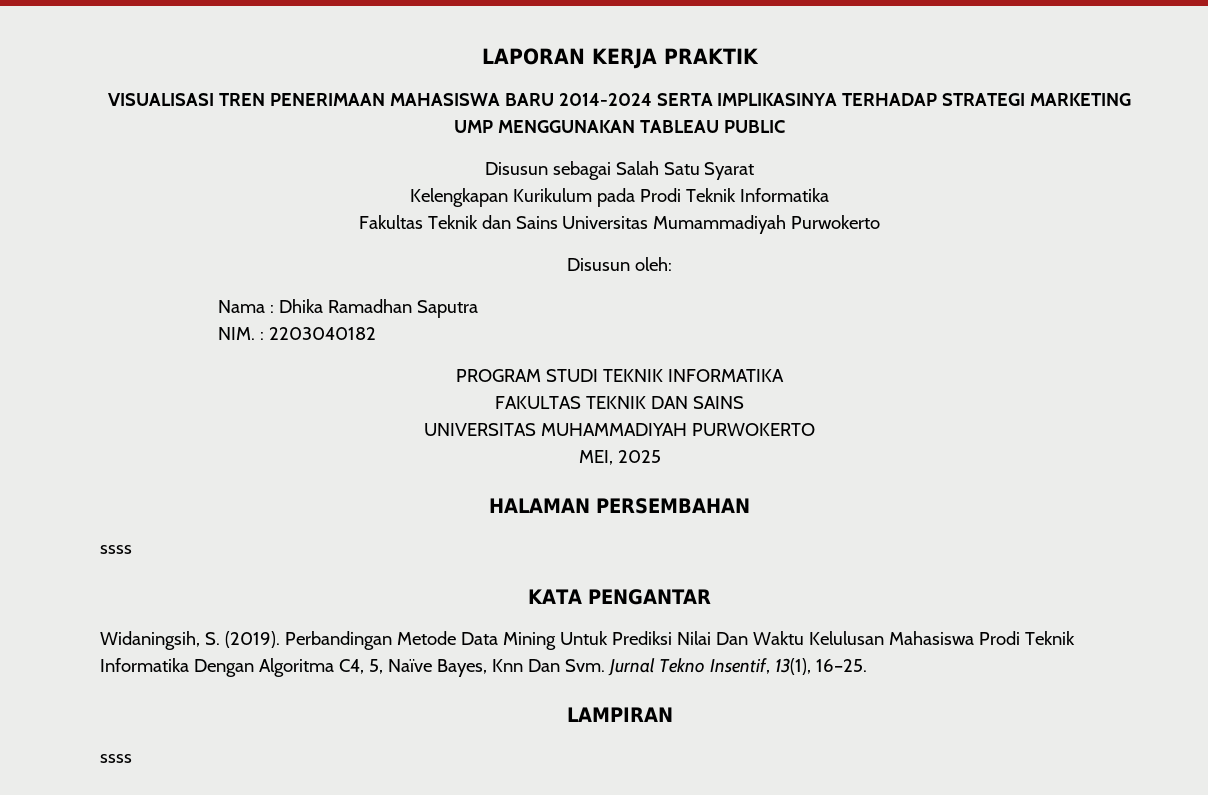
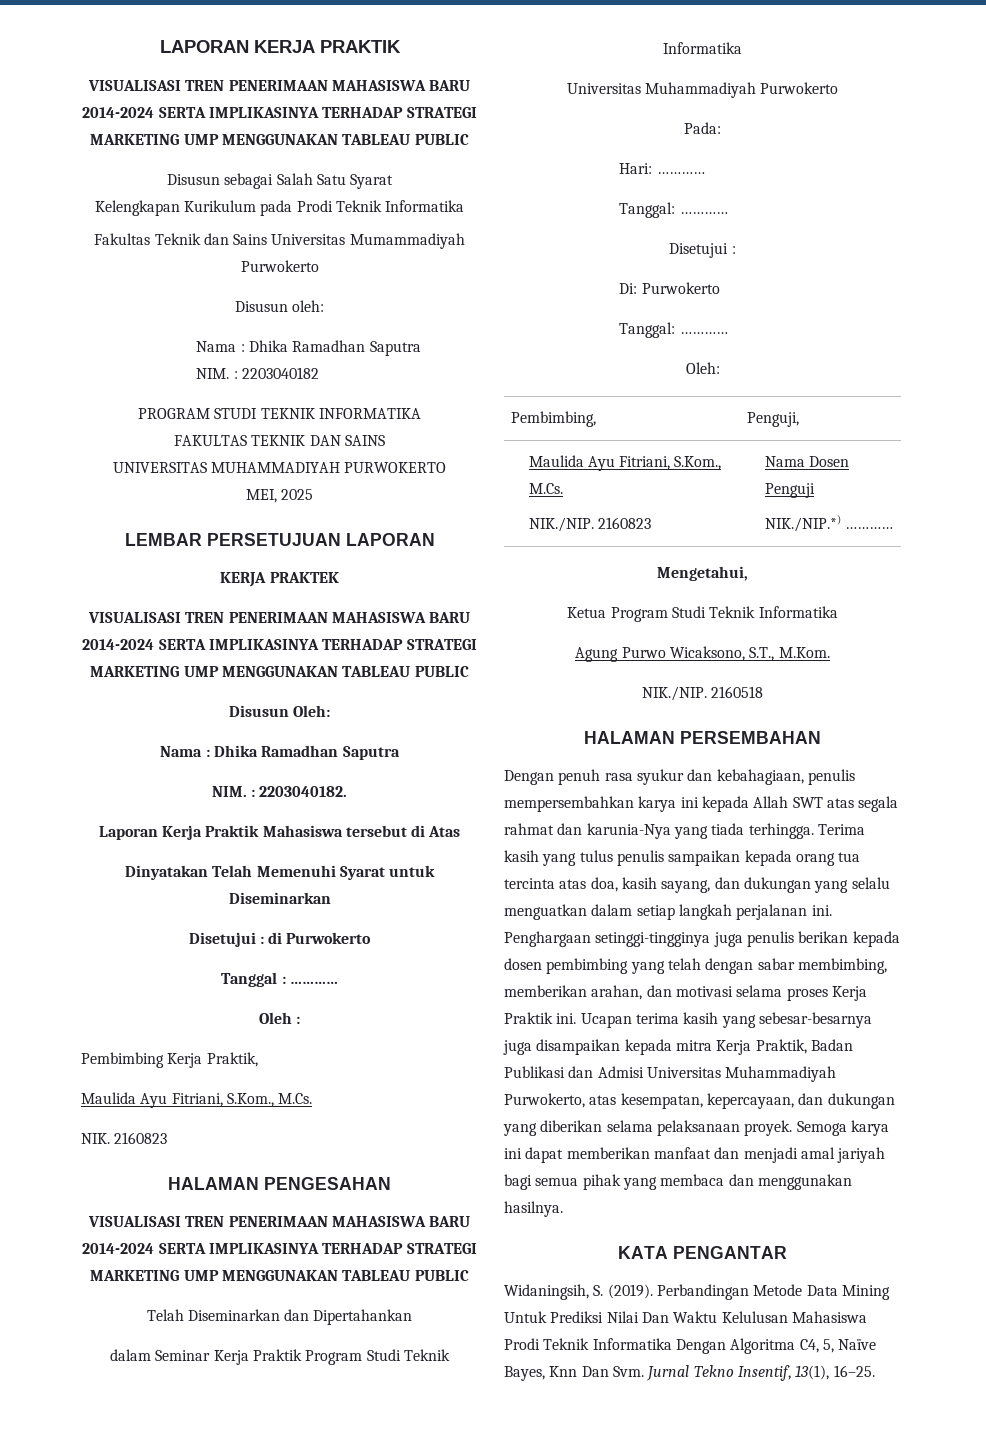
[489,498,750,514] [100,545,132,554] HALAMAN PERSEMBAHAN // ssss -> [124,533,435,546] [220,572,339,587] [87,612,471,623] [82,639,477,650] [90,666,469,677] [228,705,331,717] [160,745,400,760] [211,786,348,797] [98,825,461,840] [124,865,436,880] [228,892,331,904] [188,932,372,947] [221,972,338,987] [258,1012,301,1024] [81,1052,258,1068] [81,1092,313,1108] [81,1132,168,1144] [168,1177,391,1190] [87,1216,471,1227] [82,1243,477,1254] [90,1270,469,1281] [146,1309,413,1325] [110,1349,450,1365] [663,42,742,54] [566,82,839,98] [684,122,721,134] [619,163,705,174] [619,202,728,218] [669,243,736,258] [619,282,720,294] [619,322,728,338] [685,362,720,374] [511,411,597,427] [747,412,800,427] [528,455,722,471] [528,483,563,494] [528,517,651,532] [764,456,849,467] [764,483,815,498] [764,515,893,532] [657,566,748,581] [567,606,838,622] [575,646,830,662] [641,686,764,701] [584,731,821,744] [504,769,855,785] [504,796,899,812] [504,823,865,839] [504,850,861,866] [504,877,890,893] [504,904,832,920] [504,931,900,947] [504,958,887,974] [504,985,867,1001] [504,1012,872,1028] [503,1039,853,1055] [504,1066,837,1082] [504,1093,895,1109] [503,1120,889,1136] [504,1147,886,1163] [504,1174,852,1190] [504,1201,563,1217] LEMBAR PERSETUJUAN LAPORAN // KERJA PRAKTEK // VISUALISASI TREN PENERIMAAN MAHASISWA BARU 2014-2024 SERTA IMPLIKASINYA TERHADAP STRATEGI MARKETING UMP MENGGUNAKAN TABLEAU PUBLIC // Disusun Oleh: // Nama : Dhika Ramadhan Saputra // NIM. : 2203040182. // Laporan Kerja Praktik Mahasiswa tersebut di Atas // Dinyatakan Telah Memenuhi Syarat untuk Diseminarkan // Disetujui : di Purwokerto // Tanggal : ………… // Oleh : // Pembimbing Kerja Praktik, // Maulida Ayu Fitriani, S.Kom., M.Cs. // NIK. 2160823 // HALAMAN PENGESAHAN // VISUALISASI TREN PENERIMAAN MAHASISWA BARU 2014-2024 SERTA IMPLIKASINYA TERHADAP STRATEGI MARKETING UMP MENGGUNAKAN TABLEAU PUBLIC // Telah Diseminarkan dan Dipertahankan // dalam Seminar Kerja Praktik Program Studi Teknik Informatika // Universitas Muhammadiyah Purwokerto // Pada: // Hari: ………… // Tanggal: ………… // Disetujui : // Di: Purwokerto // Tanggal: ………… // Oleh: // Pembimbing, | Penguji, // Maulida Ayu Fitriani, S.Kom., M.Cs. // NIK./NIP. 2160823 | Nama Dosen Penguji // NIK./NIP.*) ………… // Mengetahui, // Ketua Program Studi Teknik Informatika // Agung Purwo Wicaksono, S.T., M.Kom. // NIK./NIP. 2160518 // HALAMAN PERSEMBAHAN // Dengan penuh rasa syukur dan kebahagiaan, penulis mempersembahkan karya ini kepada Allah SWT atas segala rahmat dan karunia-Nya yang tiada terhingga. Terima kasih yang tulus penulis sampaikan kepada orang tua tercinta atas doa, kasih sayang, dan dukungan yang selalu menguatkan dalam setiap langkah perjalanan ini. Penghargaan setinggi-tingginya juga penulis berikan kepada dosen pembimbing yang telah dengan sabar membimbing, memberikan arahan, dan motivasi selama proses Kerja Praktik ini. Ucapan terima kasih yang sebesar-besarnya juga disampaikan kepada mitra Kerja Praktik, Badan Publikasi dan Admisi Universitas Muhammadiyah Purwokerto, atas kesempatan, kepercayaan, dan dukungan yang diberikan selama pelaksanaan proyek. Semoga karya ini dapat memberikan manfaat dan menjadi amal jariyah bagi semua pihak yang membaca dan menggunakan hasilnya.
[566,707,673,722] [100,754,132,763] // LAMPIRAN // ssss -> (875, 1371) none

